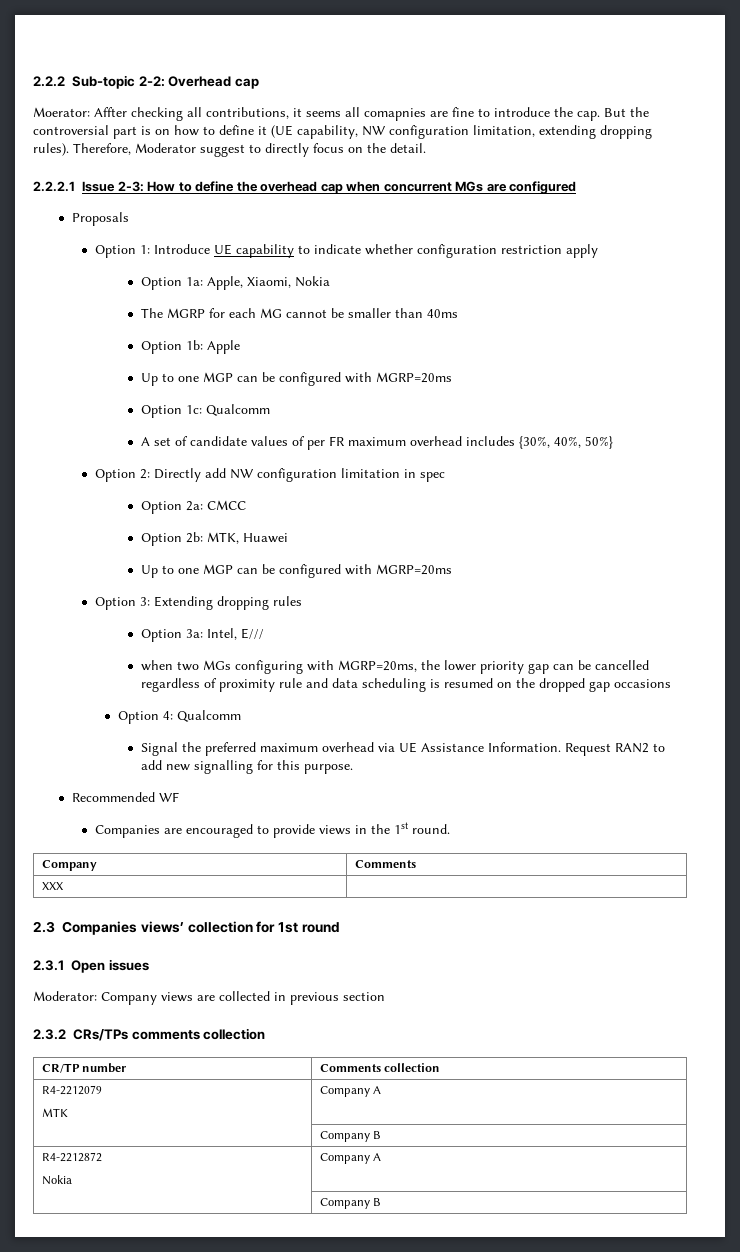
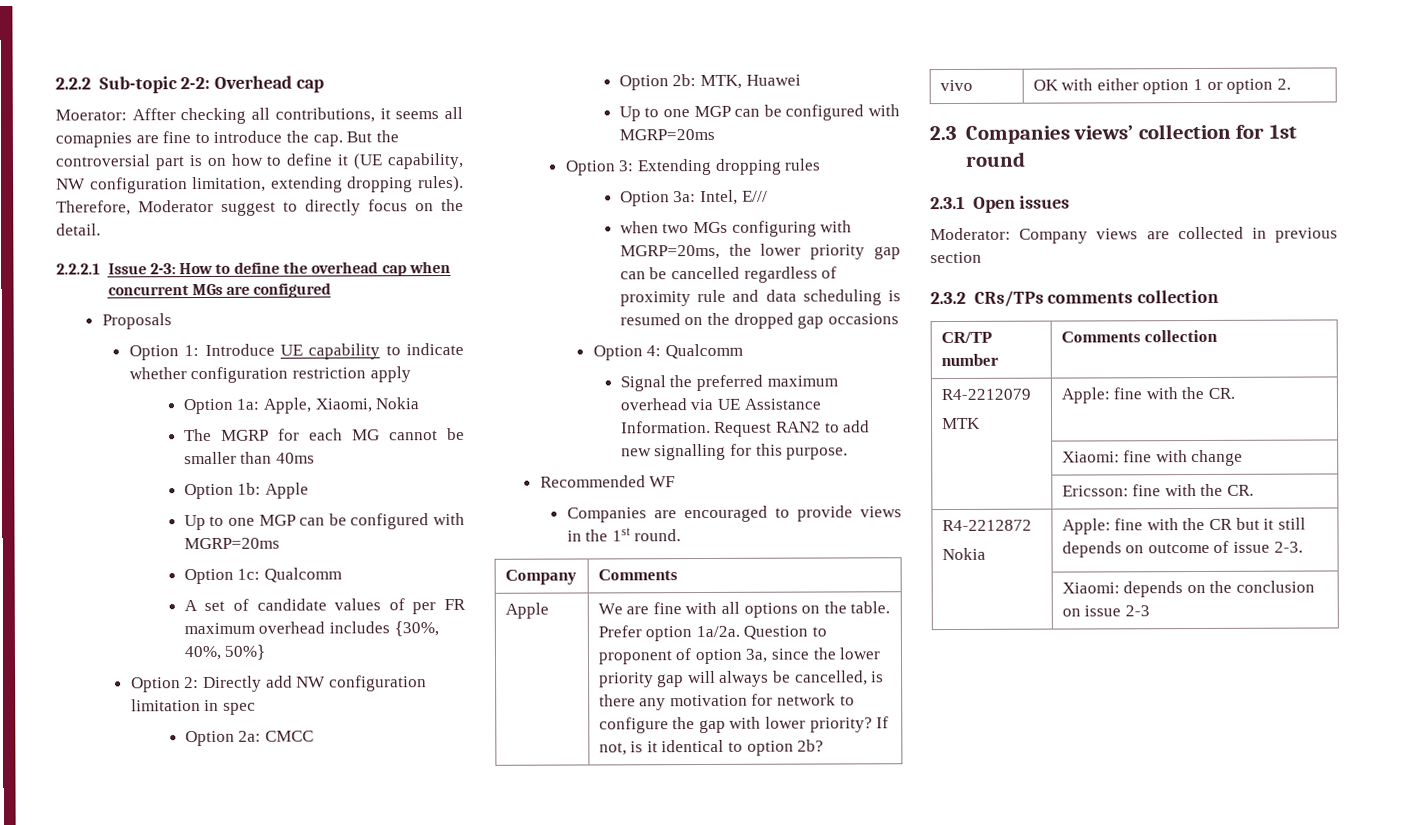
[41,882,64,890] XXX | -> [504,602,549,619] [597,601,891,618] [597,625,828,642] [597,647,881,665] [598,670,885,688] [598,693,855,711] [598,716,890,734] [598,739,825,756] [939,79,973,92] [1032,78,1291,95] Apple | We are fine with all options on the table. Prefer option 1a/2a. Question to proponent of option 3a, since the lower priority gap will always be cancelled, is there any motivation for network to configure the gap with lower priority? If not, is it identical to option 2b? // vivo | OK with either option 1 or option 2.
[319,1086,382,1097] [319,1131,382,1142] [41,1152,102,1162] [41,1175,72,1185] [319,1153,382,1164] [319,1198,382,1209] Company A // | Company B // R4-2212872 // Nokia | Company A // | Company B -> [1060,386,1236,404] [1061,449,1244,467] [1061,483,1255,497] [941,519,1032,532] [941,547,986,561] [1061,517,1306,535] [1061,540,1303,558] [1061,580,1316,598] [1061,605,1150,617] Apple: fine with the CR. // | Xiaomi: fine with change // | Ericsson: fine with the CR. // R4-2212872 // Nokia | Apple: fine with the CR but it still depends on outcome of issue 2-3. // | Xiaomi: depends on the conclusion on issue 2-3

